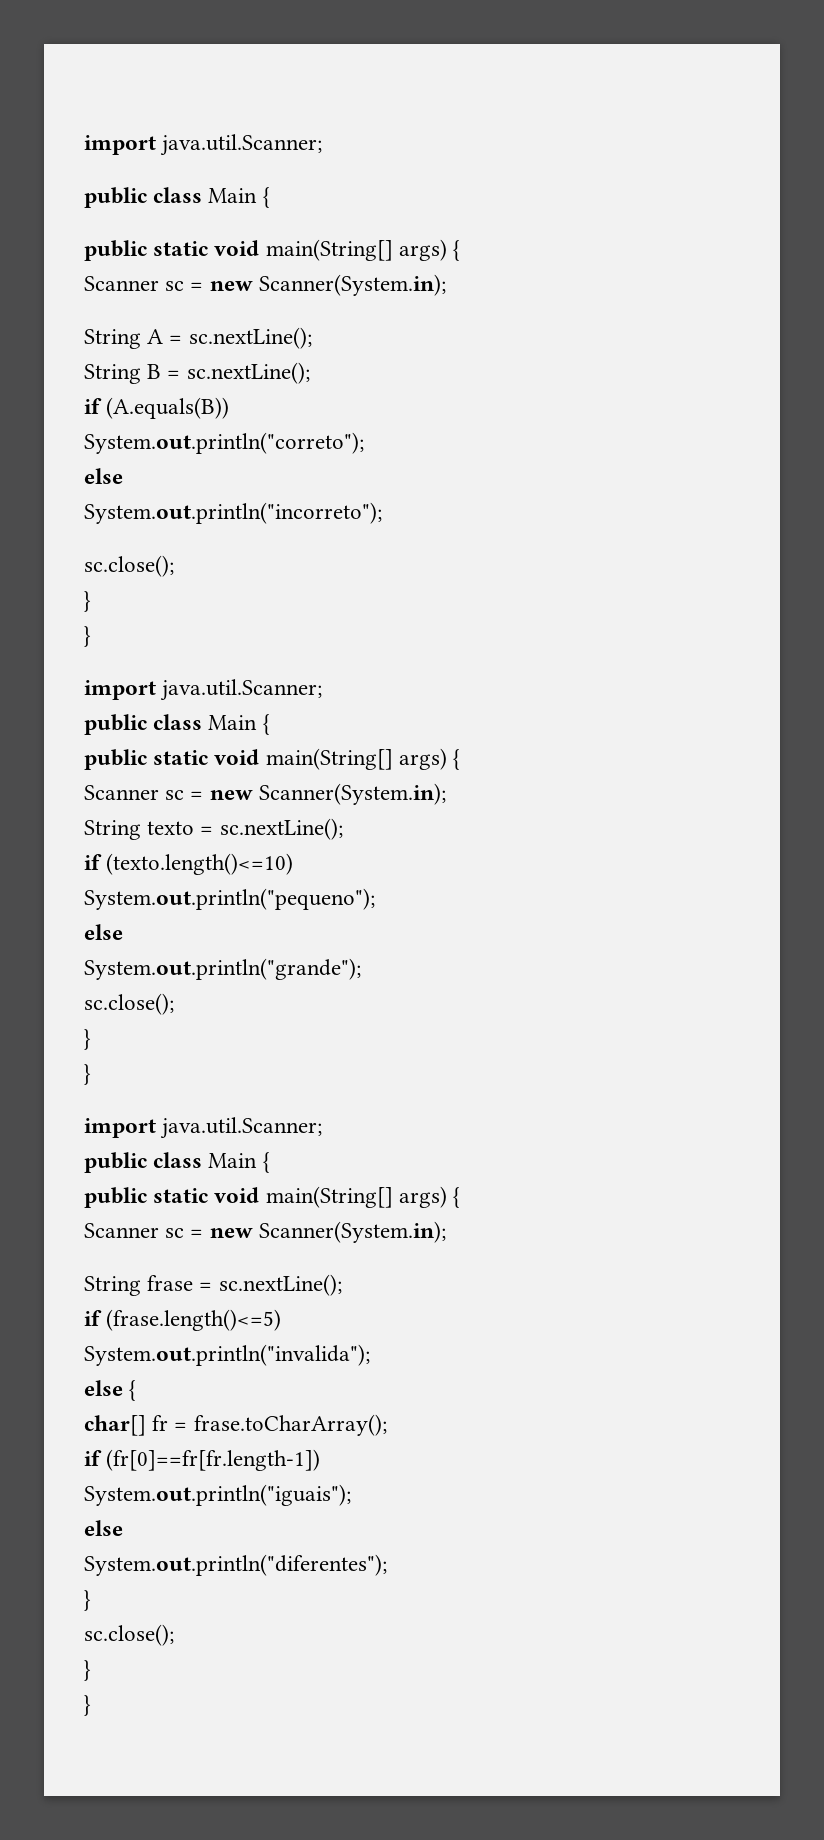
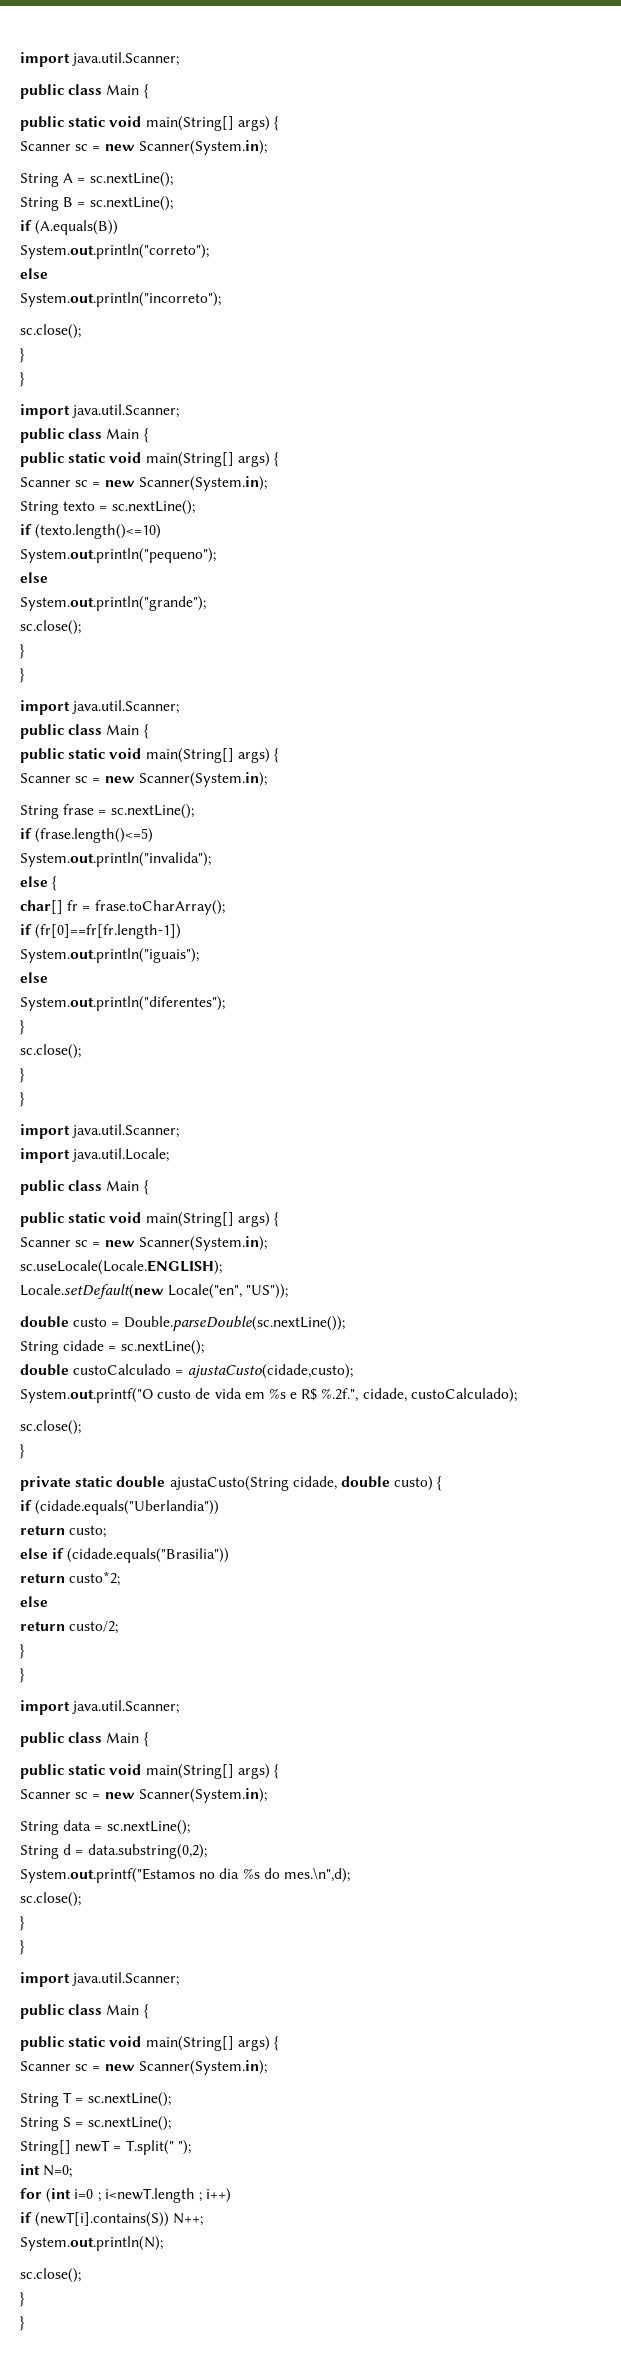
(91, 1705) none -> [20,1124,180,1139] [20,1148,170,1163] [20,1180,149,1195] [20,1212,279,1227] [20,1236,267,1251] [20,1260,222,1275] [20,1284,289,1299] [20,1316,345,1331] [20,1340,204,1355] [20,1364,353,1379] [20,1388,517,1403] [20,1420,81,1435] [20,1444,25,1459] [20,1476,443,1491] [20,1500,220,1515] [20,1525,107,1538] [20,1548,230,1563] [20,1571,121,1586] [20,1596,48,1607] [20,1621,119,1634] [20,1644,25,1659] [20,1668,25,1683] [20,1700,180,1715] [20,1732,149,1747] [20,1764,279,1779] [20,1788,267,1803] [20,1820,190,1835] [20,1844,207,1859] [20,1867,350,1883] [20,1892,81,1907] [20,1916,25,1931] [20,1940,25,1955] [20,1972,180,1987] [20,2004,149,2019] [20,2036,279,2051] [20,2060,267,2075] [20,2092,171,2107] [20,2116,171,2131] [20,2140,191,2155] [20,2164,73,2178] [20,2188,232,2203] [20,2212,204,2227] [20,2236,163,2251] [20,2268,81,2283] [20,2292,25,2307] [20,2316,25,2331] // import java.util.Scanner; // import java.util.Locale; // public class Main { // public static void main(String[] args) { // Scanner sc = new Scanner(System.in); // sc.useLocale(Locale.ENGLISH); // Locale.setDefault(new Locale("en", "US")); // double custo = Double.parseDouble(sc.nextLine()); // String cidade = sc.nextLine(); // double custoCalculado = ajustaCusto(cidade,custo); // System.out.printf("O custo de vida em %s e R$ %.2f.", cidade, custoCalculado); // sc.close(); // } // private static double ajustaCusto(String cidade, double custo) { // if (cidade.equals("Uberlandia")) // return custo; // else if (cidade.equals("Brasilia")) // return custo*2; // else // return custo/2; // } // } // import java.util.Scanner; // public class Main { // public static void main(String[] args) { // Scanner sc = new Scanner(System.in); // String data = sc.nextLine(); // String d = data.substring(0,2); // System.out.printf("Estamos no dia %s do mes.\n",d); // sc.close(); // } // } // import java.util.Scanner; // public class Main { // public static void main(String[] args) { // Scanner sc = new Scanner(System.in); // String T = sc.nextLine(); // String S = sc.nextLine(); // String[] newT = T.split(" "); // int N=0; // for (int i=0 ; i<newT.length ; i++) // if (newT[i].contains(S)) N++; // System.out.println(N); // sc.close(); // } // }

